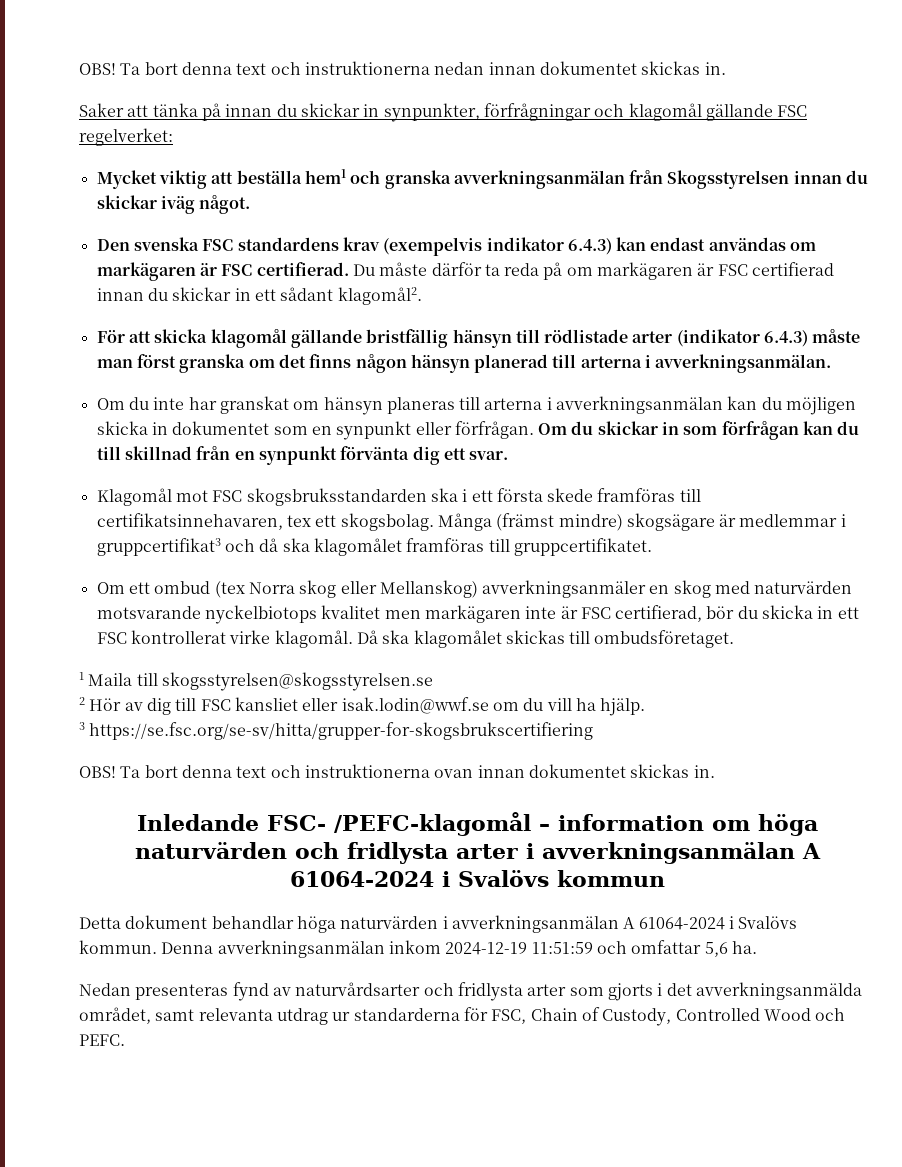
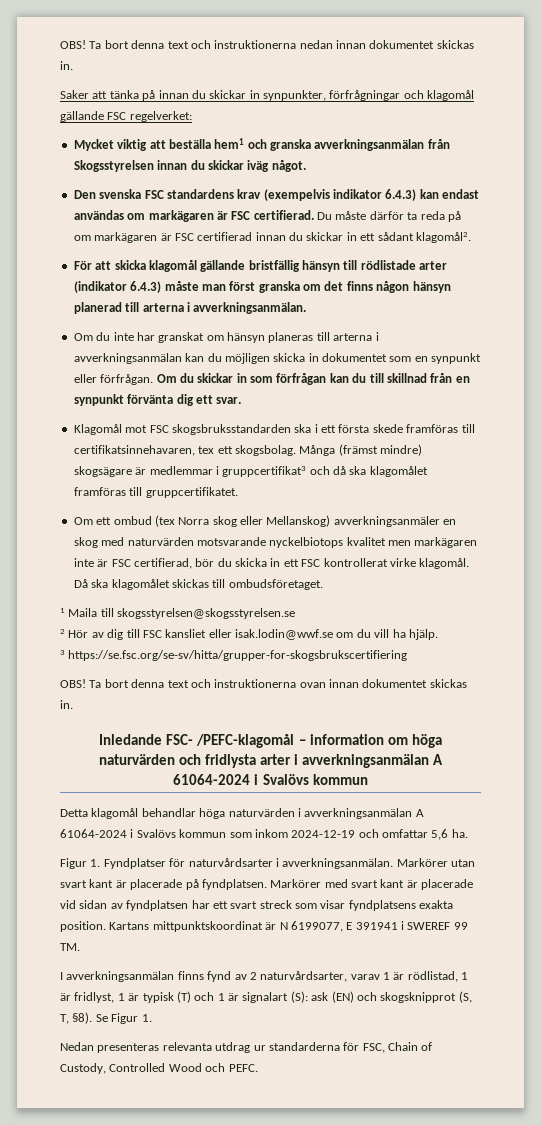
[125,915,208,929] dokument -> [91,808,139,819] klagomål
[79,940,385,958] kommun. Denna avverkningsanmälan -> [179,829,252,838] kommun som
[531,942,593,954] 11:51:59 -> (356, 834) none
[79,982,862,1001] [79,1007,195,1024] Nedan presenteras fynd av naturvårdsarter och fridlysta arter som gjorts i det avverkningsanmälda området, samt -> [60,858,475,869] [60,879,474,890] [60,900,454,911] [60,921,468,932] [60,943,80,951] [60,971,469,982] [60,991,472,1003] [60,1012,152,1024] [60,1042,160,1053] Figur 1. Fyndplatser för naturvårdsarter i avverkningsanmälan. Markörer utan svart kant är placerade på fyndplatsen. Markörer med svart kant är placerade vid sidan av fyndplatsen har ett svart streck som visar fyndplatsens exakta position. Kartans mittpunktskoordinat är N 6199077, E 391941 i SWEREF 99 TM. // I avverkningsanmälan finns fynd av 2 naturvårdsarter, varav 1 är rödlistad, 1 är fridlyst, 1 är typisk (T) och 1 är signalart (S): ask (EN) och skogsknipprot (S, T, §8). Se Figur 1. // Nedan presenteras

